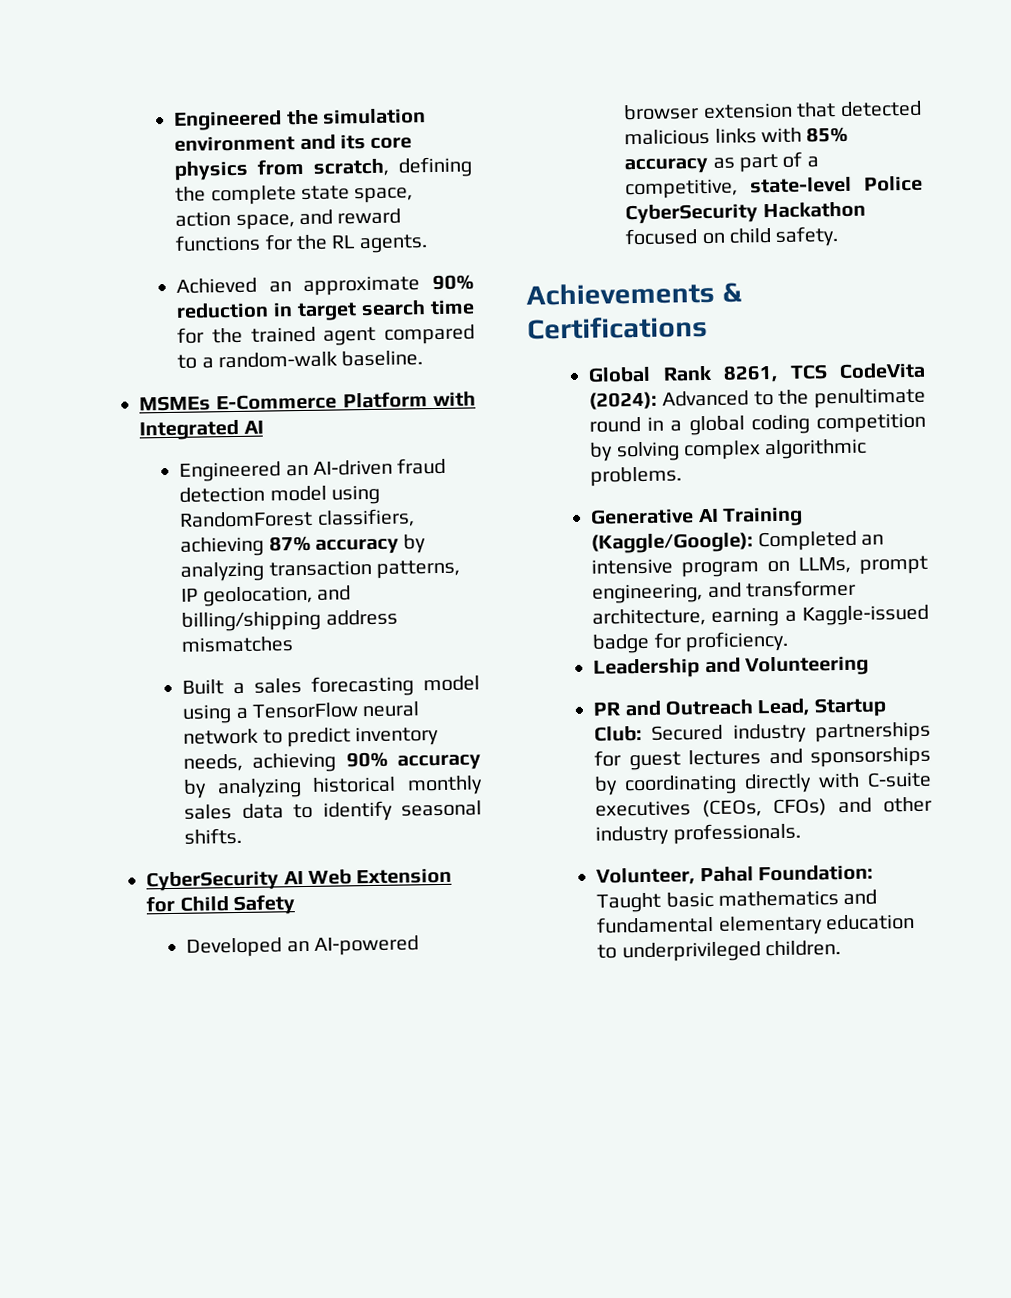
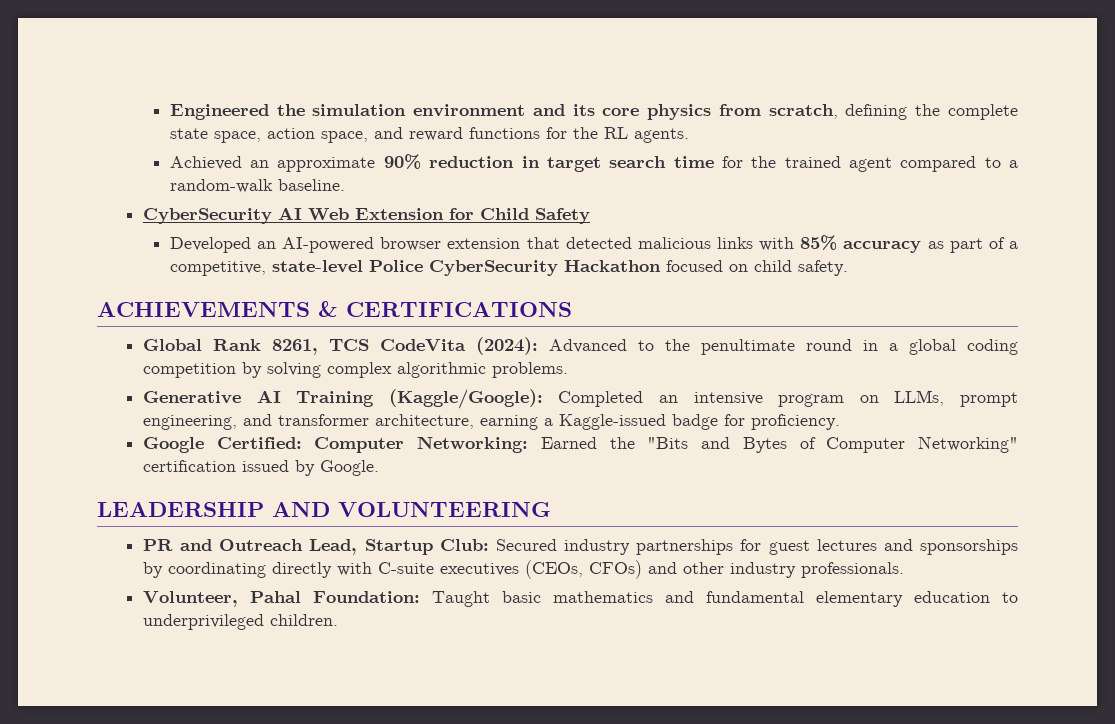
[139,391,476,412] [139,419,264,441] [179,457,447,482] [179,484,380,505] [179,508,415,528] [180,534,427,557] [180,559,460,582] [181,585,351,607] [181,609,398,632] [181,636,295,653] [182,675,480,697] [182,701,420,724] [183,725,440,748] [183,751,482,773] [183,775,483,799] [184,800,482,822] [184,827,243,845] // MSMEs E-Commerce Platform with Integrated AI // Engineered an AI-driven fraud detection model using RandomForest classifiers, achieving 87% accuracy by analyzing transaction patterns, IP geolocation, and billing/shipping address mismatches // Built a sales forecasting model using a TensorFlow neural network to predict inventory needs, achieving 90% accuracy by analyzing historical monthly sales data to identify seasonal shifts. -> (345, 185) none
[526,281,742,306] [527,315,708,340] Achievements & Certifications -> [97,301,572,317] ACHIEVEMENTS & CERTIFICATIONS
[593,655,869,679] Leadership and Volunteering -> [143,436,1018,453] [143,460,380,476] [97,502,551,517] Google Certified: Computer Networking: Earned the "Bits and Bytes of Computer Networking" certification issued by Google. // LEADERSHIP AND VOLUNTEERING

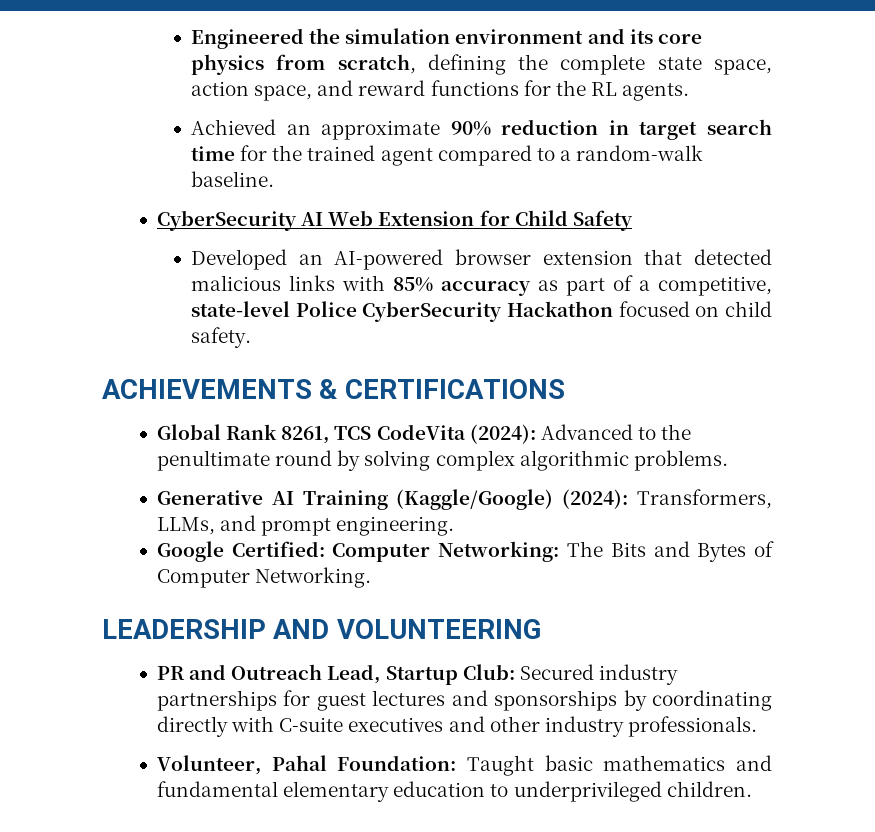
[863,339,1019,355] [143,363,237,378] in a global coding competition -> (333, 458) none
[388,389,1018,409] [143,414,841,430] (Kaggle/Google): Completed an intensive program on LLMs, prompt engineering, and transformer architecture, earning a Kaggle-issued badge for proficiency. -> [396,489,772,510] [156,515,455,536] (Kaggle/Google) (2024): Transformers, LLMs, and prompt engineering.
[540,437,689,449] Earned the "Bits -> [566,541,646,557] The Bits
[917,436,1018,453] [143,460,380,476] Networking" certification issued by Google. -> [255,567,372,588] Networking.
[525,560,643,579] (CEOs, CFOs) -> (444, 724) none

